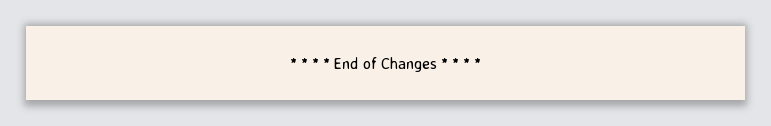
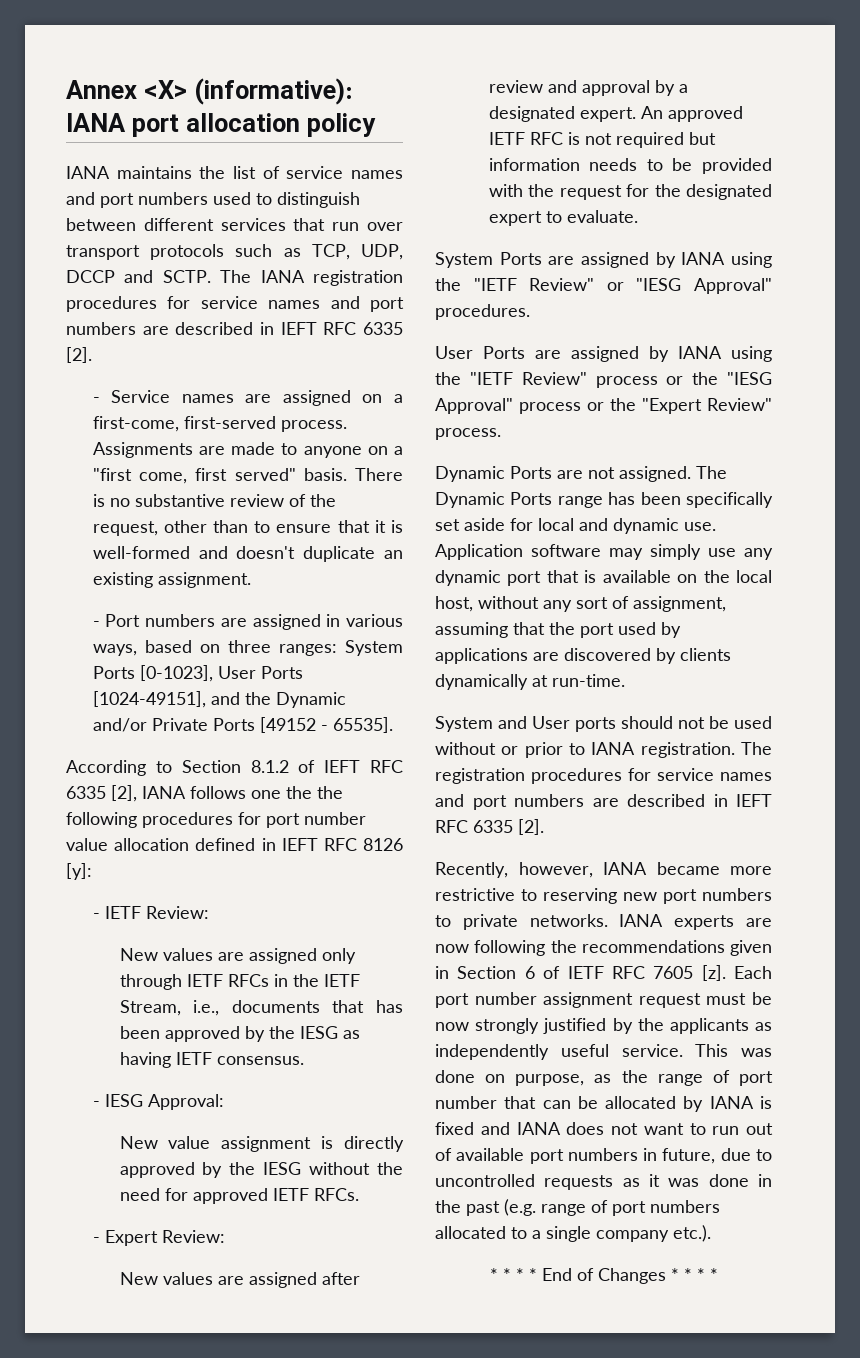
(289, 63) none -> [66,78,353,105] [66,113,376,137] [66,166,403,179] [66,192,360,208] [66,218,404,231] [66,244,403,260] [66,270,403,286] [66,296,404,312] [66,322,403,335] [66,347,92,363] [92,390,403,406] [92,416,347,432] [92,442,404,458] [92,468,403,484] [92,494,336,507] [92,520,404,536] [92,546,404,562] [92,572,251,588] [92,614,404,630] [92,640,403,656] [92,665,303,682] [92,691,346,708] [92,717,393,733] [66,760,403,776] [66,785,343,802] [66,812,366,828] [66,838,403,851] [66,863,92,880] [92,906,209,919] [119,948,356,964] [119,974,360,990] [119,1000,403,1016] [119,1026,360,1042] [119,1052,304,1068] [92,1094,224,1110] [119,1136,404,1152] [119,1162,404,1178] [119,1188,359,1204] [92,1230,225,1246] [119,1272,360,1288] [488,80,688,96] [488,106,743,122] [488,132,716,148] [488,158,772,174] [488,184,772,200] [488,210,638,226] [435,252,772,268] [435,278,772,294] [435,304,530,320] [435,346,772,362] [435,372,772,388] [435,398,772,414] [435,428,501,440] [435,466,727,482] [435,492,773,508] [435,518,716,534] [435,544,773,560] [435,570,772,586] [435,596,726,612] [435,622,681,638] [435,648,731,664] [435,674,625,690] [435,716,772,732] [435,742,772,758] [435,768,772,784] [435,794,772,810] [435,819,544,835] [435,862,772,878] [435,888,772,904] [435,914,772,930] [435,940,772,956] [435,965,772,981] [435,992,772,1008] [435,1018,772,1034] [435,1044,772,1060] [435,1070,773,1086] [435,1096,772,1112] [435,1122,773,1135] [435,1148,772,1164] [435,1174,772,1190] [435,1199,720,1216] [435,1225,711,1242] Annex <X> (informative): IANA port allocation policy // IANA maintains the list of service names and port numbers used to distinguish between different services that run over transport protocols such as TCP, UDP, DCCP and SCTP. The IANA registration procedures for service names and port numbers are described in IEFT RFC 6335 [2]. // - Service names are assigned on a first-come, first-served process. Assignments are made to anyone on a "first come, first served" basis. There is no substantive review of the request, other than to ensure that it is well-formed and doesn't duplicate an existing assignment. // - Port numbers are assigned in various ways, based on three ranges: System Ports [0-1023], User Ports [1024-49151], and the Dynamic and/or Private Ports [49152 - 65535]. // According to Section 8.1.2 of IEFT RFC 6335 [2], IANA follows one the the following procedures for port number value allocation defined in IEFT RFC 8126 [y]: // - IETF Review: // New values are assigned only through IETF RFCs in the IETF Stream, i.e., documents that has been approved by the IESG as having IETF consensus. // - IESG Approval: // New value assignment is directly approved by the IESG without the need for approved IETF RFCs. // - Expert Review: // New values are assigned after review and approval by a designated expert. An approved IETF RFC is not required but information needs to be provided with the request for the designated expert to evaluate. // System Ports are assigned by IANA using the "IETF Review" or "IESG Approval" procedures. // User Ports are assigned by IANA using the "IETF Review" process or the "IESG Approval" process or the "Expert Review" process. // Dynamic Ports are not assigned. The Dynamic Ports range has been specifically set aside for local and dynamic use. Application software may simply use any dynamic port that is available on the local host, without any sort of assignment, assuming that the port used by applications are discovered by clients dynamically at run-time. // System and User ports should not be used without or prior to IANA registration. The registration procedures for service names and port numbers are described in IEFT RFC 6335 [2]. // Recently, however, IANA became more restrictive to reserving new port numbers to private networks. IANA experts are now following the recommendations given in Section 6 of IETF RFC 7605 [z]. Each port number assignment request must be now strongly justified by the applicants as independently useful service. This was done on purpose, as the range of port number that can be allocated by IANA is fixed and IANA does not want to run out of available port numbers in future, due to uncontrolled requests as it was done in the past (e.g. range of port numbers allocated to a single company etc.). //

